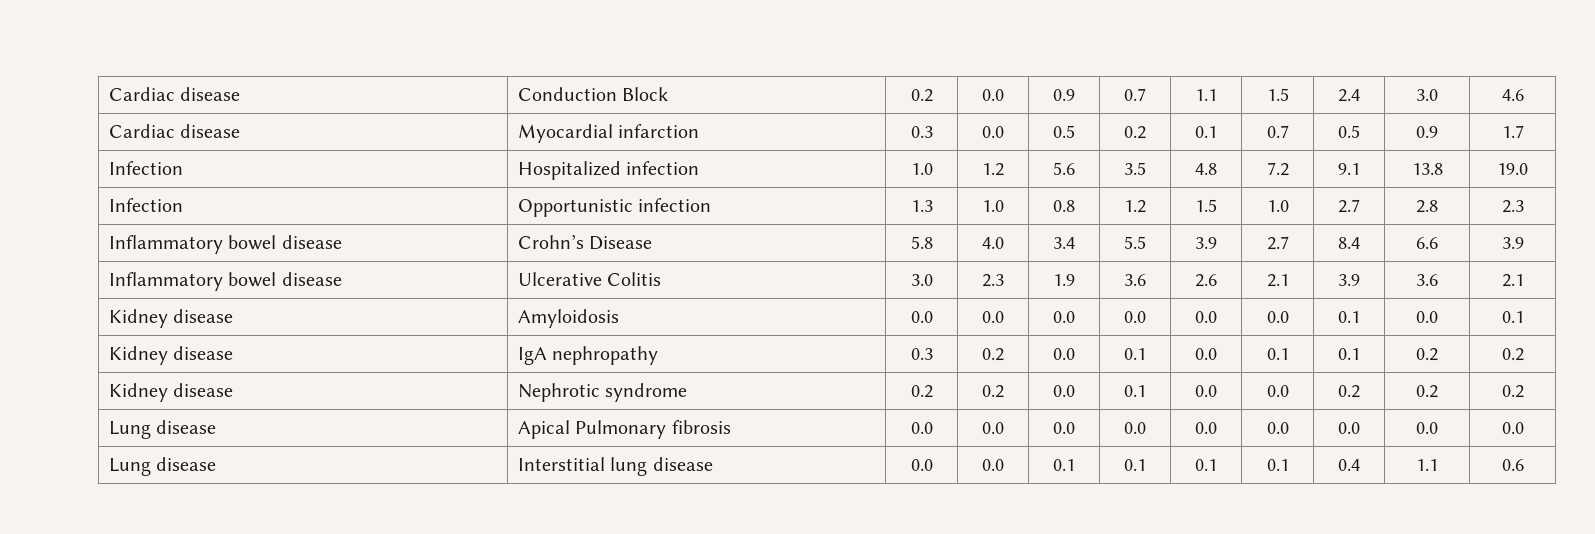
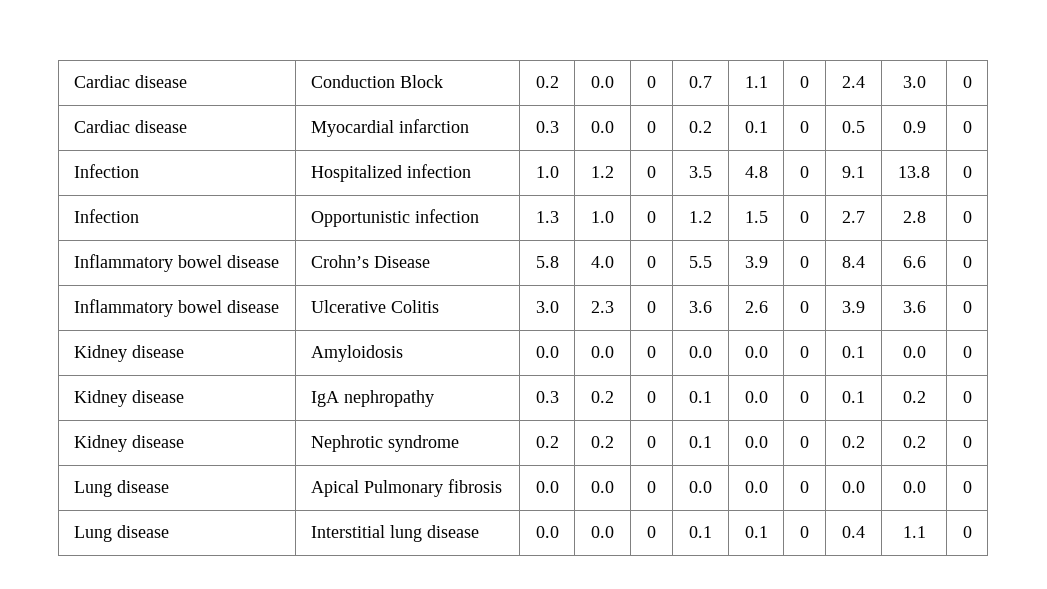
[1053,89,1075,101] 0.9 -> [647,76,656,88] 0
[1266,88,1289,101] 1.5 -> [800,76,809,88] 0
[1501,89,1524,101] 4.6 -> [962,76,972,88] 0
[1053,125,1075,138] 0.5 -> [647,121,656,133] 0
[1266,125,1289,138] 0.7 -> [800,121,809,133] 0
[1501,125,1524,138] 1.7 -> [962,121,972,133] 0
[1053,162,1075,175] 5.6 -> [647,166,656,178] 0
[1266,162,1289,176] 7.2 -> [800,166,809,178] 0
[1497,163,1528,175] 19.0 -> [962,166,972,178] 0
[1053,200,1075,212] 0.8 -> [647,211,656,223] 0
[1266,200,1289,212] 1.0 -> [800,211,809,223] 0
[1501,200,1524,213] 2.3 -> [962,211,972,223] 0
[1053,237,1075,249] 3.4 -> [647,256,656,268] 0
[1266,236,1289,250] 2.7 -> [800,256,809,268] 0
[1501,237,1524,249] 3.9 -> [962,256,972,268] 0
[1053,274,1075,286] 1.9 -> [647,301,656,313] 0
[1266,274,1289,287] 2.1 -> [800,301,809,313] 0
[1501,274,1524,287] 2.1 -> [962,301,972,313] 0
[1053,311,1075,323] [1124,311,1146,323] [1195,311,1217,323] [1266,311,1289,323] [1338,311,1360,323] [1416,311,1438,323] [1501,311,1524,323] 0.0 | 0.0 | 0.0 | 0.0 | 0.1 | 0.0 | 0.1 -> [647,346,656,358] [689,346,712,358] [744,346,768,358] [800,346,809,358] [842,346,865,358] [902,346,926,358] [962,346,972,358] 0 | 0.0 | 0.0 | 0 | 0.1 | 0.0 | 0
[1053,348,1075,360] [1124,348,1146,360] [1195,348,1217,360] [1266,348,1289,360] 0.0 | 0.1 | 0.0 | 0.1 -> [647,391,656,403] [689,391,712,403] [744,391,768,403] [800,391,809,403] 0 | 0.1 | 0.0 | 0
[1501,348,1524,361] 0.2 -> [962,391,972,403] 0
[1053,385,1075,397] [1124,385,1146,397] [1195,385,1217,397] [1266,385,1289,397] [1338,385,1360,398] [1416,385,1438,398] [1501,385,1524,398] 0.0 | 0.1 | 0.0 | 0.0 | 0.2 | 0.2 | 0.2 -> [647,436,656,448] [689,436,712,448] [744,436,768,448] [800,436,809,448] [842,436,865,448] [902,436,926,448] [962,436,972,448] 0 | 0.1 | 0.0 | 0 | 0.2 | 0.2 | 0
[1053,422,1075,434] [1124,422,1146,434] [1195,422,1217,434] [1266,422,1289,434] [1338,422,1360,434] [1416,422,1438,434] [1501,422,1524,434] 0.0 | 0.0 | 0.0 | 0.0 | 0.0 | 0.0 | 0.0 -> [647,481,656,493] [689,481,712,493] [744,481,768,493] [800,481,809,493] [842,481,865,493] [902,481,926,493] [962,481,972,493] 0 | 0.0 | 0.0 | 0 | 0.0 | 0.0 | 0
[1053,459,1075,471] [1124,459,1146,471] [1195,459,1217,471] [1266,459,1289,471] 0.1 | 0.1 | 0.1 | 0.1 -> [647,526,656,538] [689,526,712,538] [744,526,768,538] [800,526,809,538] 0 | 0.1 | 0.1 | 0
[1501,459,1524,471] 0.6 -> [962,526,972,538] 0

